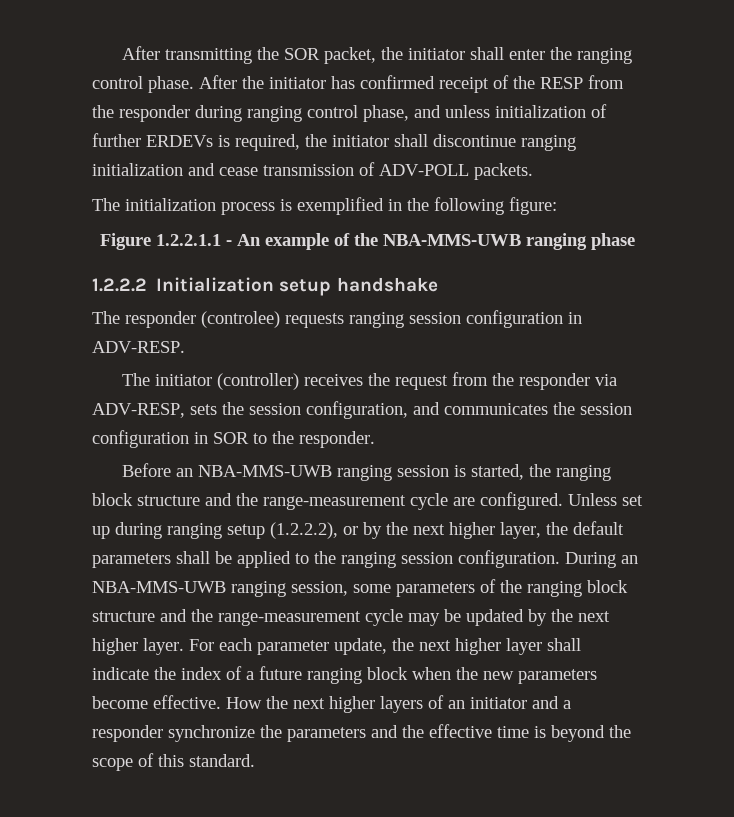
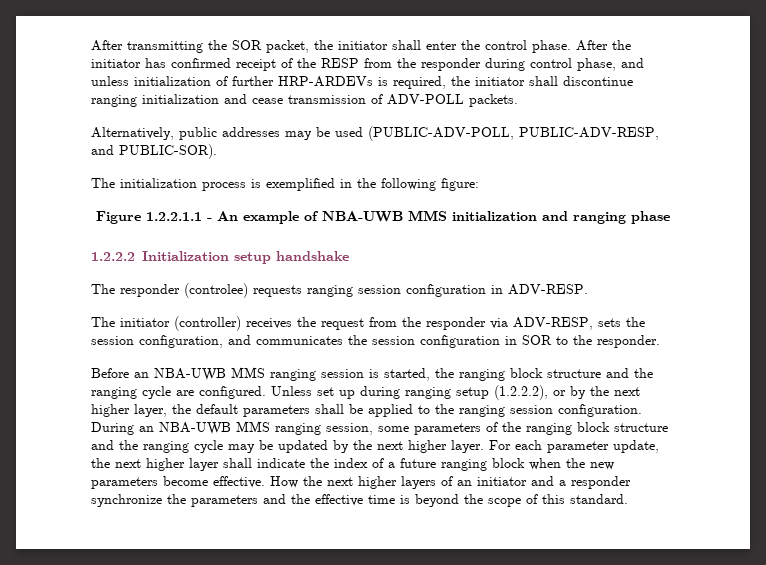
[576,48,632,64] ranging -> (480, 45) none
[247,106,302,122] ranging -> (525, 64) none
[146,135,213,147] ERDEVs -> [278,76,373,87] HRP-ARDEVs
(533, 171) none -> [91,126,659,141] [91,144,217,159] // Alternatively, public addresses may be used (PUBLIC-ADV-POLL, PUBLIC-ADV-RESP, and PUBLIC-SOR).
[353,233,521,246] the NBA-MMS-UWB -> [322,210,568,222] NBA-UWB MMS initialization and
[197,465,332,477] NBA-MMS-UWB -> [154,367,265,381] NBA-UWB MMS
[263,495,406,510] range-measurement -> [91,387,137,399] ranging
[92,581,226,593] NBA-MMS-UWB -> [159,421,270,435] NBA-UWB MMS
[218,611,361,626] range-measurement -> [143,441,189,453] ranging

